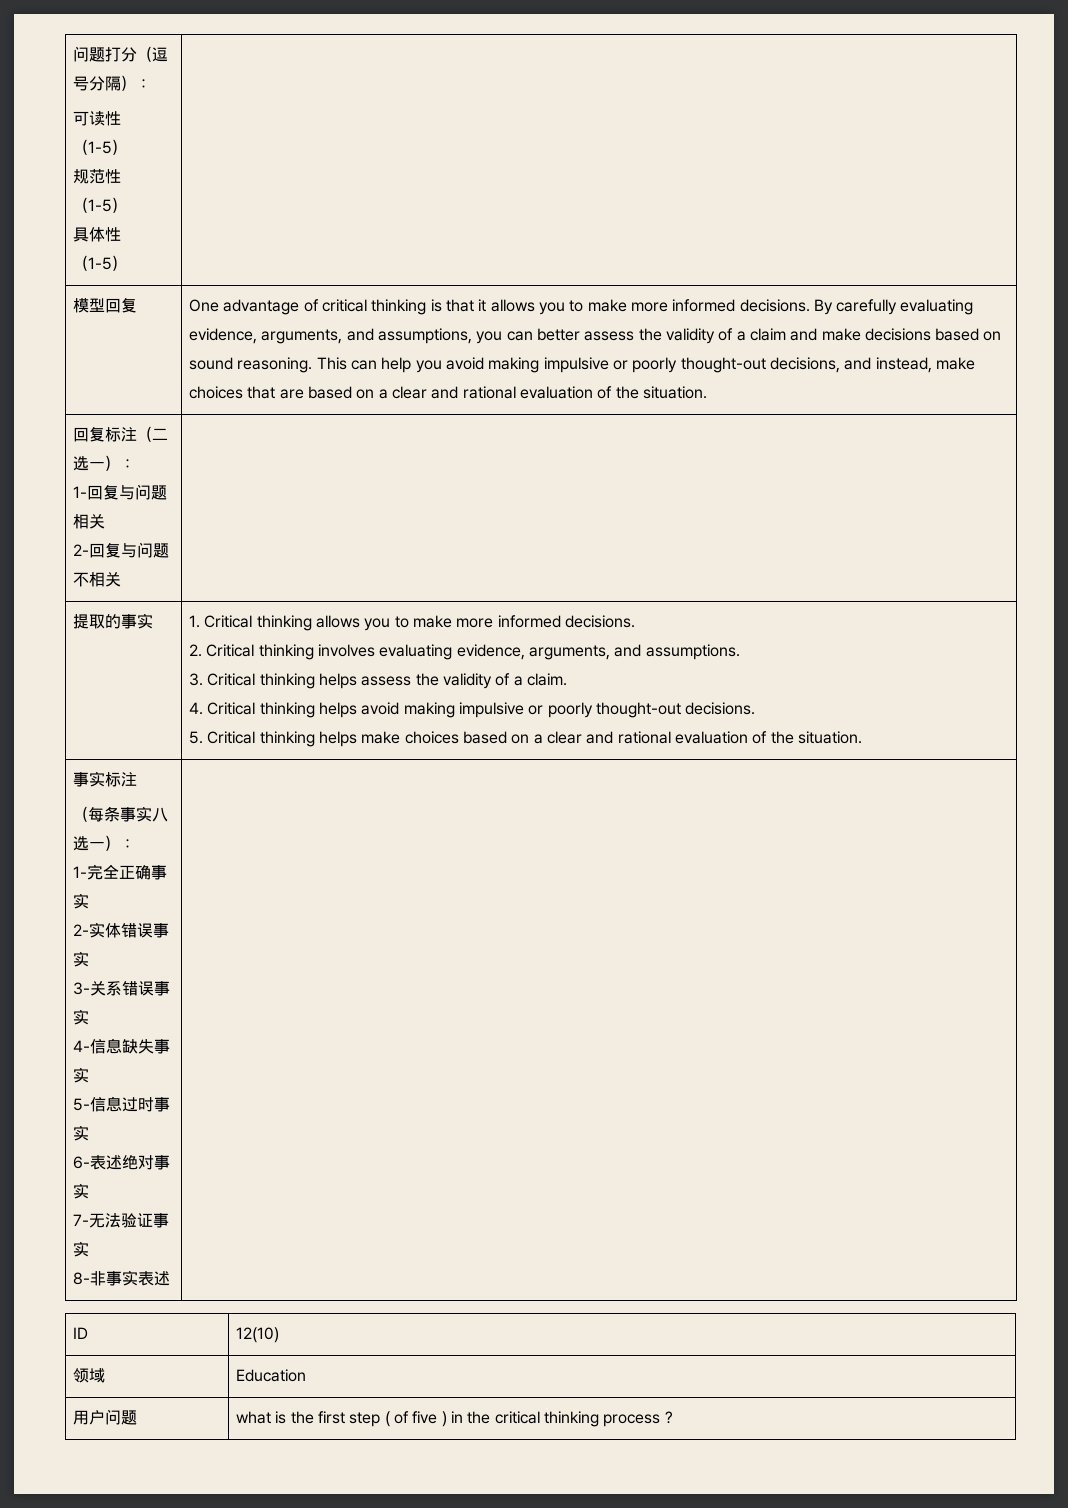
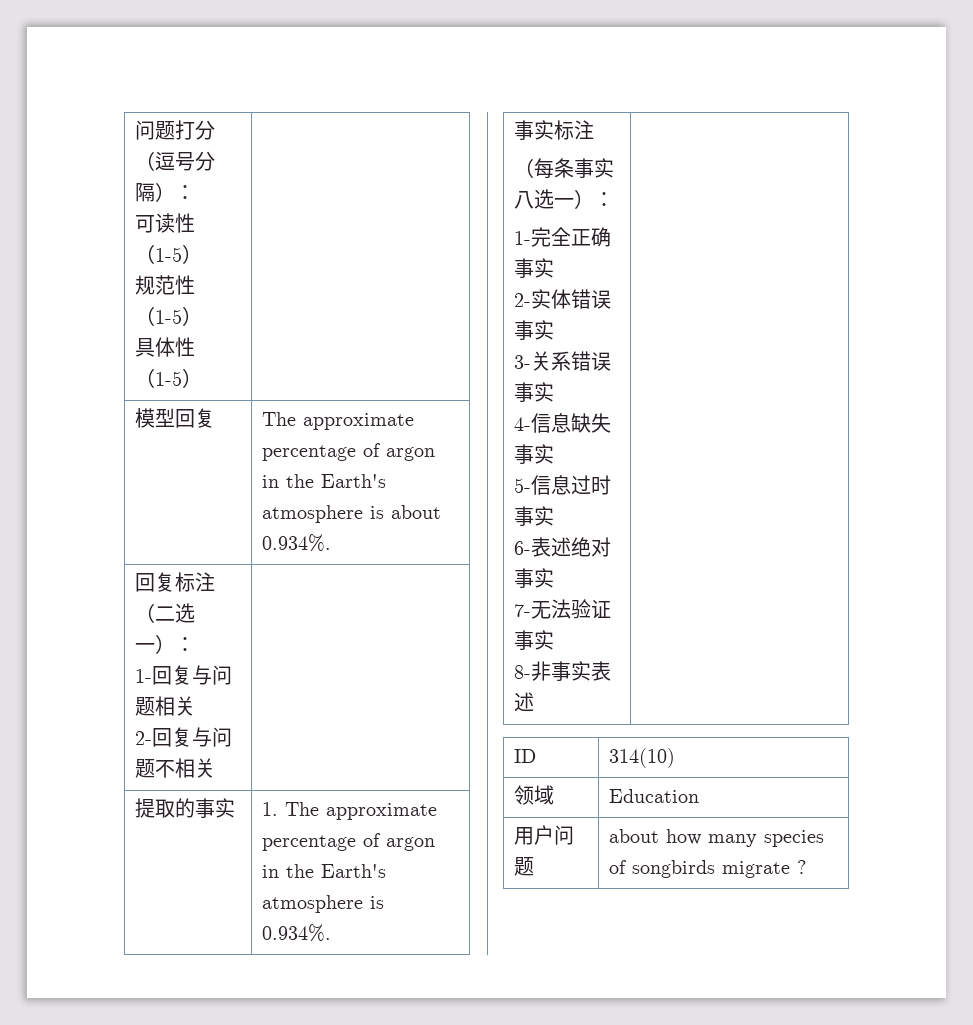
[189,299,974,315] [189,328,1002,344] [189,357,975,373] [189,386,707,399] One advantage of critical thinking is that it allows you to make more informed decisions. By carefully evaluating evidence, arguments, and assumptions, you can better assess the validity of a claim and make decisions based on sound reasoning. This can help you avoid making impulsive or poorly thought-out decisions, and instead, make choices that are based on a clear and rational evaluation of the situation. -> [262,412,415,430] [262,443,436,461] [262,474,387,488] [262,505,442,523] [262,534,332,552] The approximate percentage of argon in the Earth's atmosphere is about 0.934%.
[204,615,635,631] [189,644,740,660] [189,673,567,689] [189,702,756,718] [189,731,862,747] Critical thinking allows you to make more informed decisions. // 2. Critical thinking involves evaluating evidence, arguments, and assumptions. // 3. Critical thinking helps assess the validity of a claim. // 4. Critical thinking helps avoid making impulsive or poorly thought-out decisions. // 5. Critical thinking helps make choices based on a clear and rational evaluation of the situation. -> [285,802,438,820] [262,833,436,851] [262,864,387,878] [262,895,385,913] [262,924,332,942] The approximate percentage of argon in the Earth's atmosphere is 0.934%.
[236,1327,280,1343] 12(10) -> [609,748,676,768] 314(10)
[236,1411,661,1427] what is the first step ( of five ) in the critical thinking process -> [609,829,825,847] [609,860,791,878] about how many species of songbirds migrate

